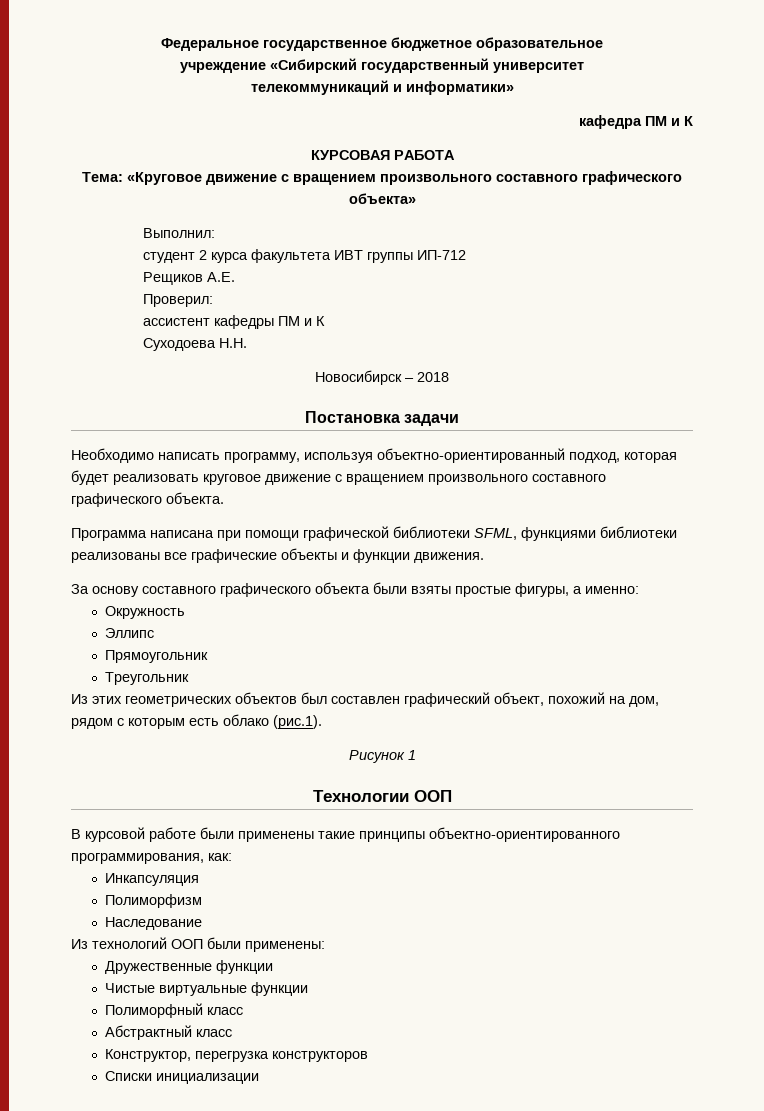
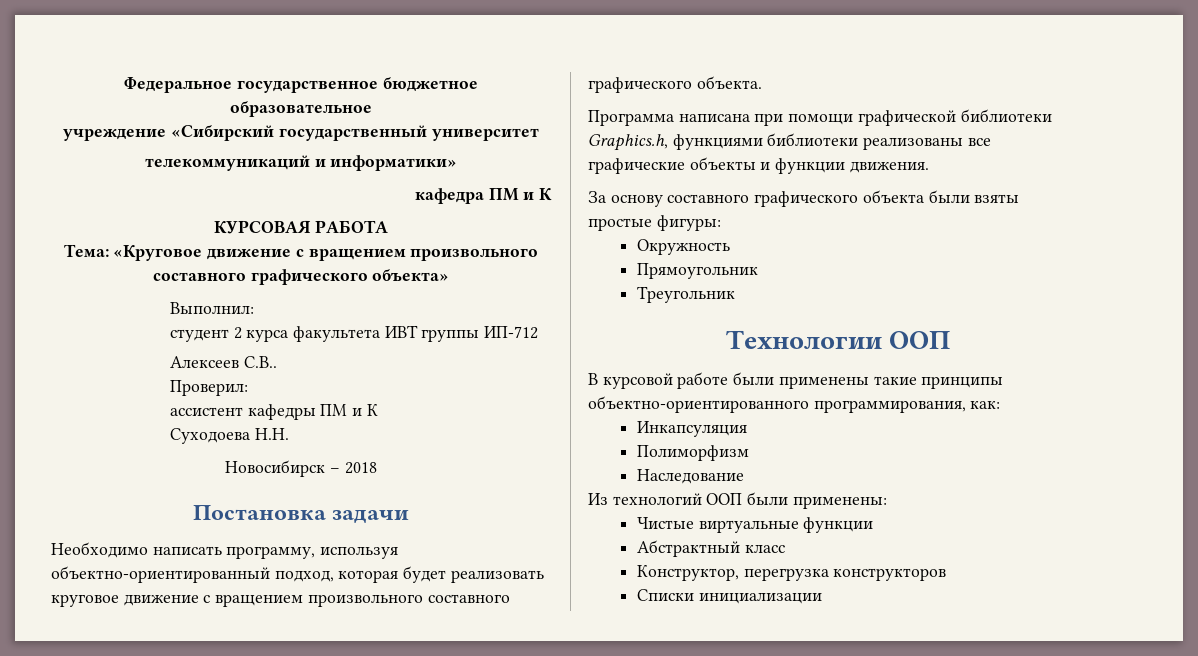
[142,272,235,285] Рещиков А.Е. -> [169,356,277,368] Алексеев С.В..
[474,528,517,540] SFML, -> [588,134,668,151] Graphics.h,
[515,583,639,597] фигуры, а именно: -> [656,215,721,231] фигуры:
[104,628,154,638] // Эллипс -> (730, 247) none
[71,692,659,707] [71,714,322,729] [348,750,416,763] // Из этих геометрических объектов был составлен графический объект, похожий на дом, рядом с которым есть облако (рис.1). // Рисунок 1 -> (735, 294) none
[104,960,273,974] // Дружественные функции -> (887, 502) none
[104,1003,243,1018] // Полиморфный класс -> (874, 525) none

